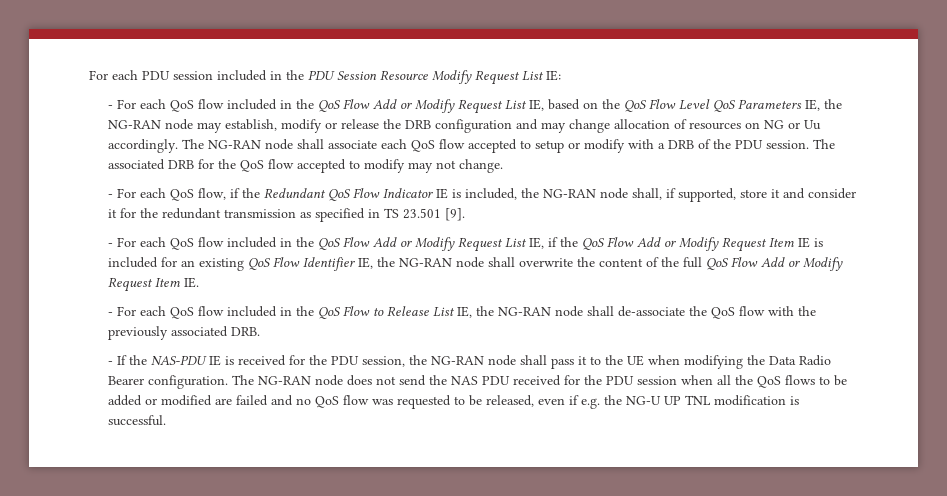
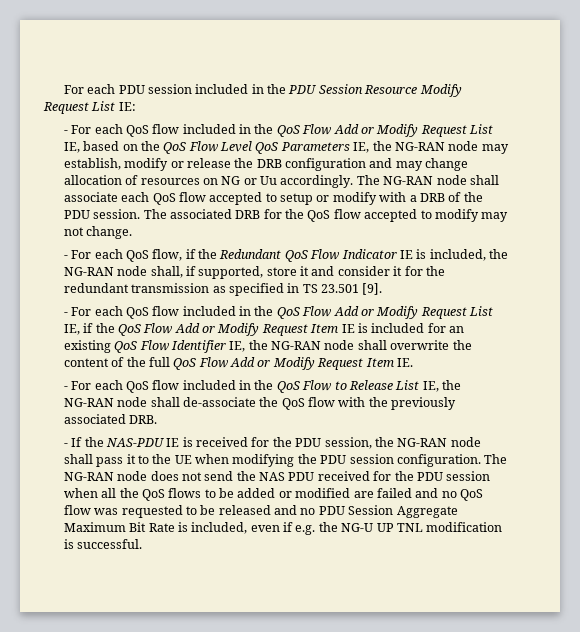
[768,355,831,366] [107,376,144,385] Data Radio Bearer -> [320,454,394,464] PDU session
[485,395,534,407] released, -> [218,505,458,518] [63,522,248,534] released and no PDU Session Aggregate Maximum Bit Rate is included,

